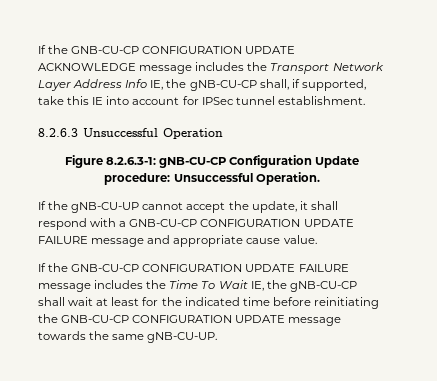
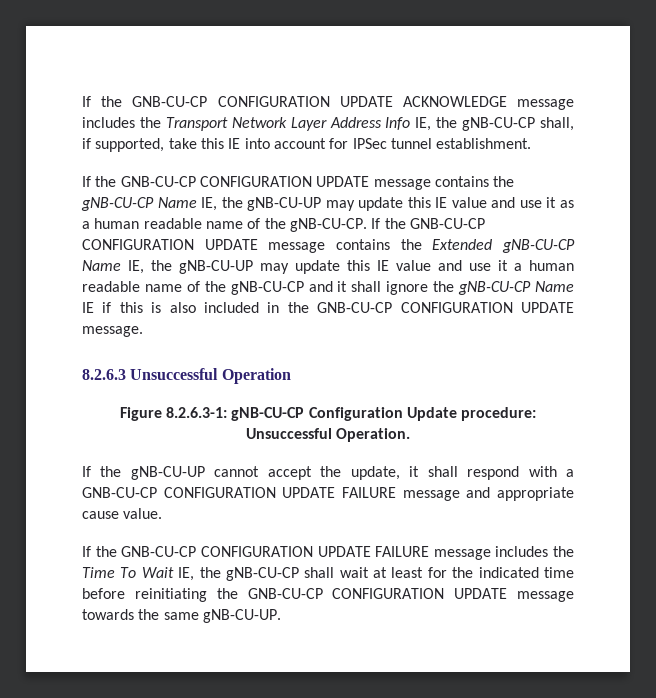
(365, 100) none -> [82,176,515,190] [81,197,575,211] [82,218,485,232] [82,239,576,253] [82,260,574,274] [82,281,575,295] [82,302,574,313] [82,326,143,337] // If the GNB-CU-CP CONFIGURATION UPDATE message contains the gNB-CU-CP Name IE, the gNB-CU-UP may update this IE value and use it as a human readable name of the gNB-CU-CP. If the GNB-CU-CP CONFIGURATION UPDATE message contains the Extended gNB-CU-CP Name IE, the gNB-CU-UP may update this IE value and use it a human readable name of the gNB-CU-CP and it shall ignore the gNB-CU-CP Name IE if this is also included in the GNB-CU-CP CONFIGURATION UPDATE message.

